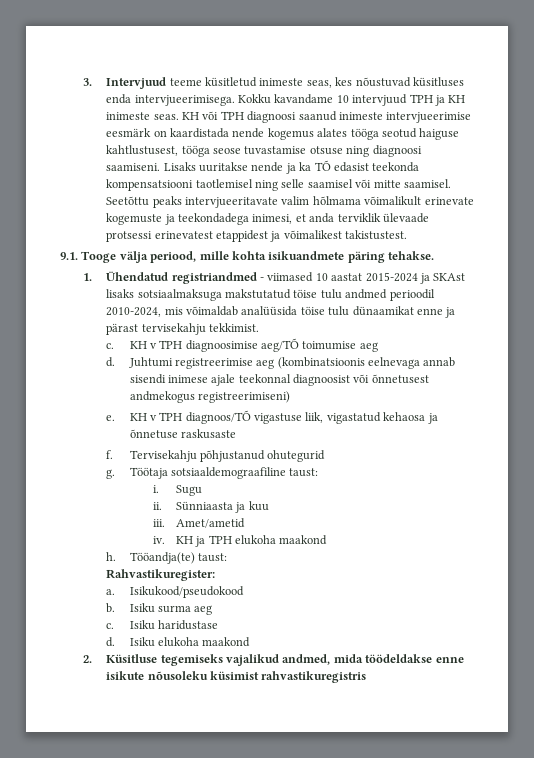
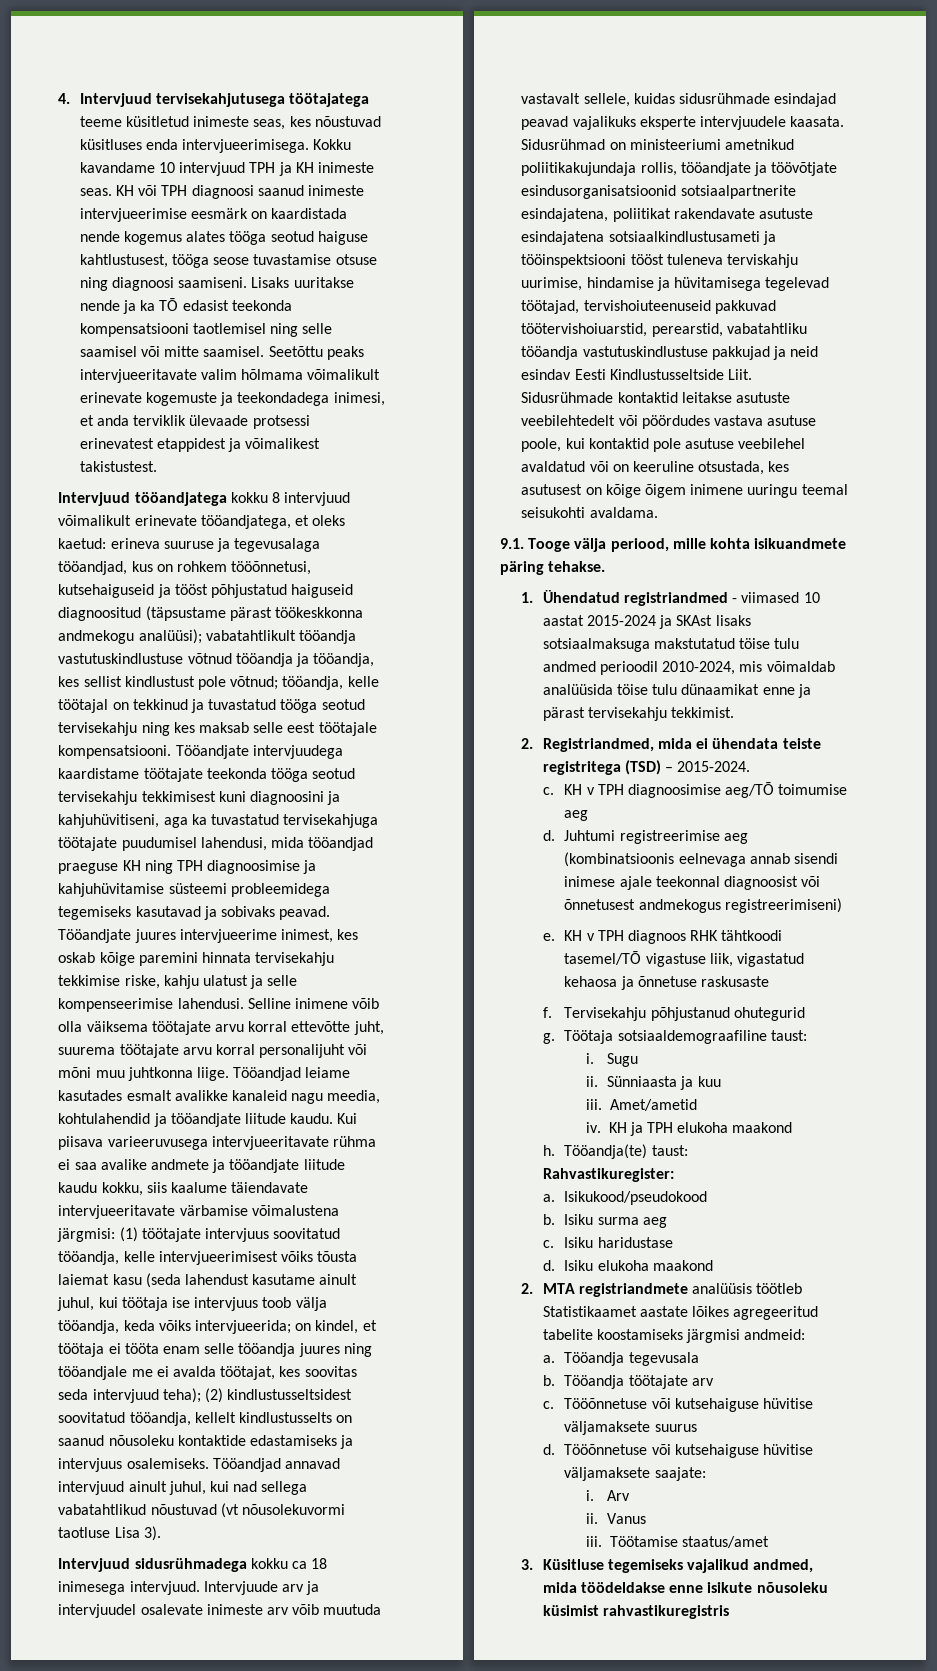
[83,77,167,89] 3. Intervjuud -> [58,93,370,107] 4. Intervjuud tervisekahjutusega töötajatega
(408, 235) none -> [58,492,351,506] [58,515,346,529] [58,538,321,552] [58,561,312,575] [58,584,354,598] [58,606,364,621] [58,629,357,644] [58,653,375,667] [58,676,379,690] [58,699,365,713] [58,722,377,736] [58,745,343,759] [58,768,356,782] [58,791,341,805] [58,814,379,828] [58,837,374,851] [58,860,317,874] [58,883,330,897] [58,906,331,920] [58,929,359,943] [58,952,335,966] [58,975,298,989] [58,998,380,1012] [58,1021,384,1035] [58,1044,368,1058] [58,1067,351,1081] [58,1090,381,1104] [58,1113,358,1127] [58,1136,377,1150] [58,1159,345,1173] [58,1182,309,1196] [58,1205,339,1219] [57,1227,341,1242] [58,1251,358,1265] [58,1273,358,1288] [57,1297,327,1311] [58,1320,377,1334] [58,1343,372,1357] [58,1366,357,1380] [58,1388,353,1403] [58,1412,353,1426] [58,1435,354,1449] [58,1458,341,1472] [58,1481,308,1495] [58,1503,346,1518] [58,1526,161,1541] [58,1558,328,1572] [58,1581,320,1595] [58,1604,382,1618] [521,93,837,107] [521,116,845,130] [521,139,795,150] [521,162,838,176] [521,185,796,199] [521,208,814,222] [521,231,776,245] [521,254,799,268] [521,277,830,291] [521,300,776,314] [521,323,807,337] [521,346,819,360] [521,369,753,380] [521,392,791,403] [521,415,817,429] [521,438,806,452] [521,461,790,475] [521,484,848,498] [521,507,658,518] // Intervjuud tööandjatega kokku 8 intervjuud võimalikult erinevate tööandjatega, et oleks kaetud: erineva suuruse ja tegevusalaga tööandjad, kus on rohkem tööõnnetusi, kutsehaiguseid ja tööst põhjustatud haiguseid diagnoositud (täpsustame pärast töökeskkonna andmekogu analüüsi); vabatahtlikult tööandja vastutuskindlustuse võtnud tööandja ja tööandja, kes sellist kindlustust pole võtnud; tööandja, kelle töötajal on tekkinud ja tuvastatud tööga seotud tervisekahju ning kes maksab selle eest töötajale kompensatsiooni. Tööandjate intervjuudega kaardistame töötajate teekonda tööga seotud tervisekahju tekkimisest kuni diagnoosini ja kahjuhüvitiseni, aga ka tuvastatud tervisekahjuga töötajate puudumisel lahendusi, mida tööandjad praeguse KH ning TPH diagnoosimise ja kahjuhüvitamise süsteemi probleemidega tegemiseks kasutavad ja sobivaks peavad. Tööandjate juures intervjueerime inimest, kes oskab kõige paremini hinnata tervisekahju tekkimise riske, kahju ulatust ja selle kompenseerimise lahendusi. Selline inimene võib olla väiksema töötajate arvu korral ettevõtte juht, suurema töötajate arvu korral personalijuht või mõni muu juhtkonna liige. Tööandjad leiame kasutades esmalt avalikke kanaleid nagu meedia, kohtulahendid ja tööandjate liitude kaudu. Kui piisava varieeruvusega intervjueeritavate rühma ei saa avalike andmete ja tööandjate liitude kaudu kokku, siis kaalume täiendavate intervjueeritavate värbamise võimalustena järgmisi: (1) töötajate intervjuus soovitatud tööandja, kelle intervjueerimisest võiks tõusta laiemat kasu (seda lahendust kasutame ainult juhul, kui töötaja ise intervjuus toob välja tööandja, keda võiks intervjueerida; on kindel, et töötaja ei tööta enam selle tööandja juures ning tööandjale me ei avalda töötajat, kes soovitas seda intervjuud teha); (2) kindlustusseltsidest soovitatud tööandja, kellelt kindlustusselts on saanud nõusoleku kontaktide edastamiseks ja intervjuus osalemiseks. Tööandjad annavad intervjuud ainult juhul, kui nad sellega vabatahtlikud nõustuvad (vt nõusolekuvormi taotluse Lisa 3). // Intervjuud sidusrühmadega kokku ca 18 inimesega intervjuud. Intervjuude arv ja intervjuudel osalevate inimeste arv võib muutuda vastavalt sellele, kuidas sidusrühmade esindajad peavad vajalikuks eksperte intervjuudele kaasata. Sidusrühmad on ministeeriumi ametnikud poliitikakujundaja rollis, tööandjate ja töövõtjate esindusorganisatsioonid sotsiaalpartnerite esindajatena, poliitikat rakendavate asutuste esindajatena sotsiaalkindlustusameti ja tööinspektsiooni tööst tuleneva terviskahju uurimise, hindamise ja hüvitamisega tegelevad töötajad, tervishoiuteenuseid pakkuvad töötervishoiuarstid, perearstid, vabatahtliku tööandja vastutuskindlustuse pakkujad ja neid esindav Eesti Kindlustusseltside Liit. Sidusrühmade kontaktid leitakse asutuste veebilehtedelt või pöördudes vastava asutuse poole, kui kontaktid pole asutuse veebilehel avaldatud või on keeruline otsustada, kes asutusest on kõige õigem inimene uuringu teemal seisukohti avaldama.
(260, 327) none -> [521,738,821,752] [542,760,751,775] // 2. Registriandmed, mida ei ühendata teiste registritega (TSD) – 2015-2024.
[185,410,251,424] diagnoos/TÕ -> [627,930,783,944] [564,951,642,965] diagnoos RHK tähtkoodi tasemel/TÕ
(93, 659) none -> [542,1283,803,1297] [542,1306,819,1320] [542,1329,806,1343] [542,1352,699,1366] [542,1375,714,1389] [542,1398,813,1412] [564,1421,697,1435] [542,1444,813,1458] [564,1467,706,1481] [585,1490,631,1501] [585,1513,647,1524] [585,1536,769,1548] [521,1559,534,1570] MTA registriandmete analüüsis töötleb Statistikaamet aastate lõikes agregeeritud tabelite koostamiseks järgmisi andmeid: // a. Tööandja tegevusala // b. Tööandja töötajate arv // c. Tööõnnetuse või kutsehaiguse hüvitise väljamaksete suurus // d. Tööõnnetuse või kutsehaiguse hüvitise väljamaksete saajate: // i. Arv // ii. Vanus // iii. Töötamise staatus/amet // 3.

